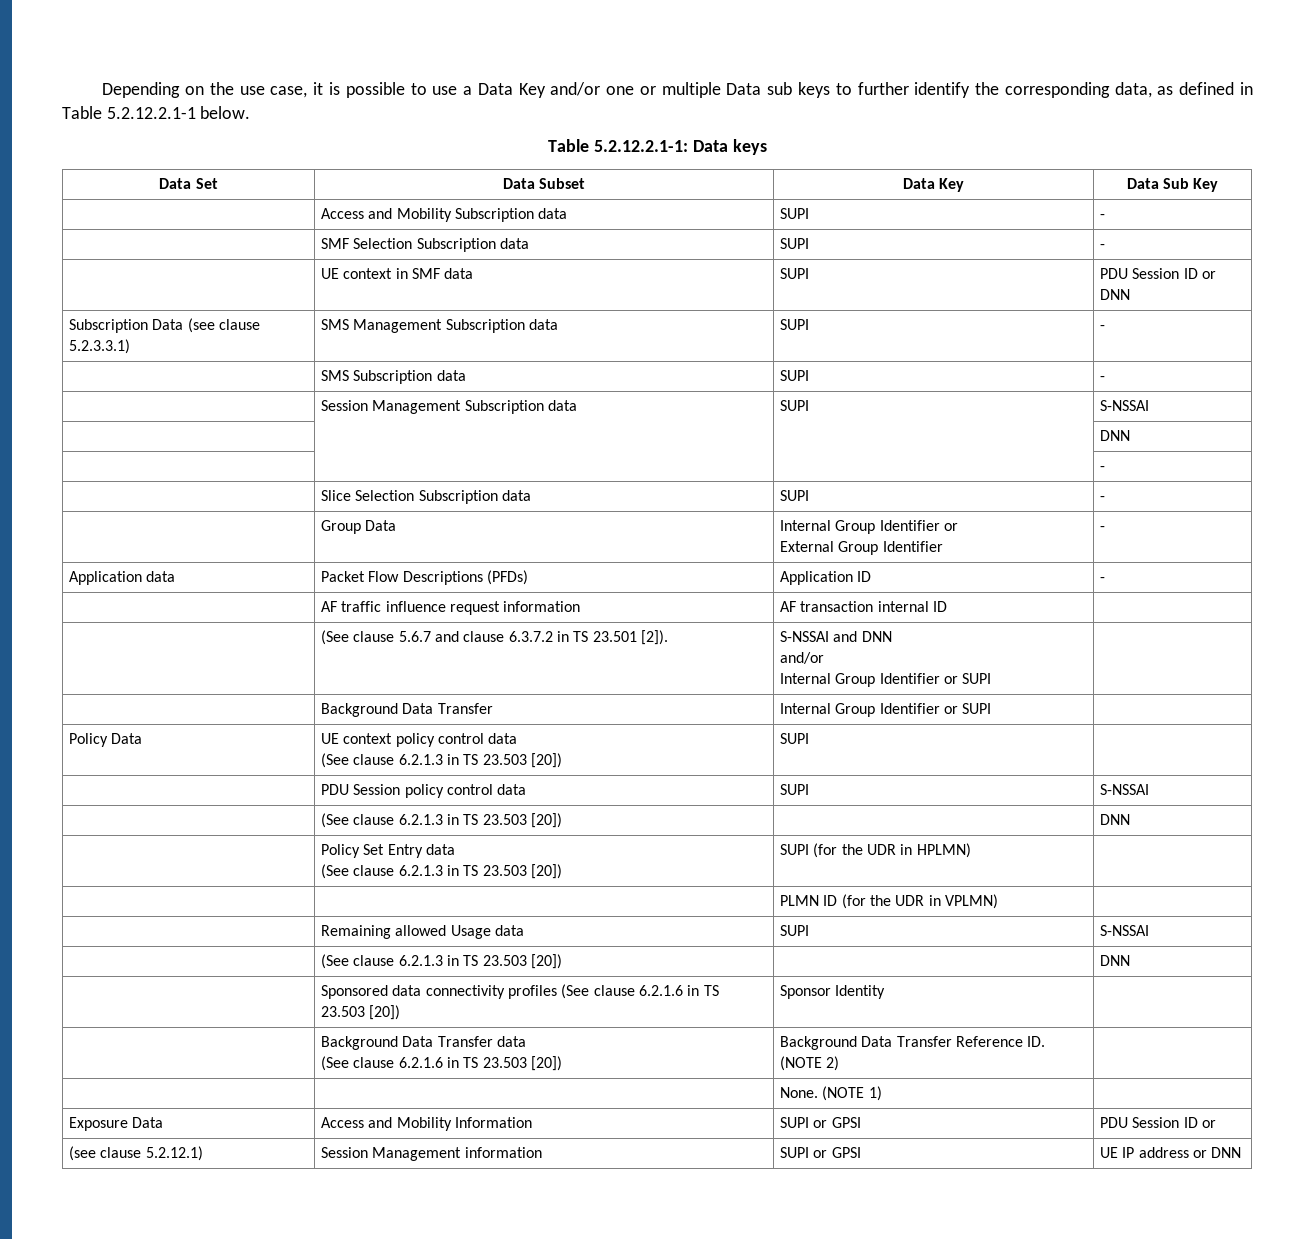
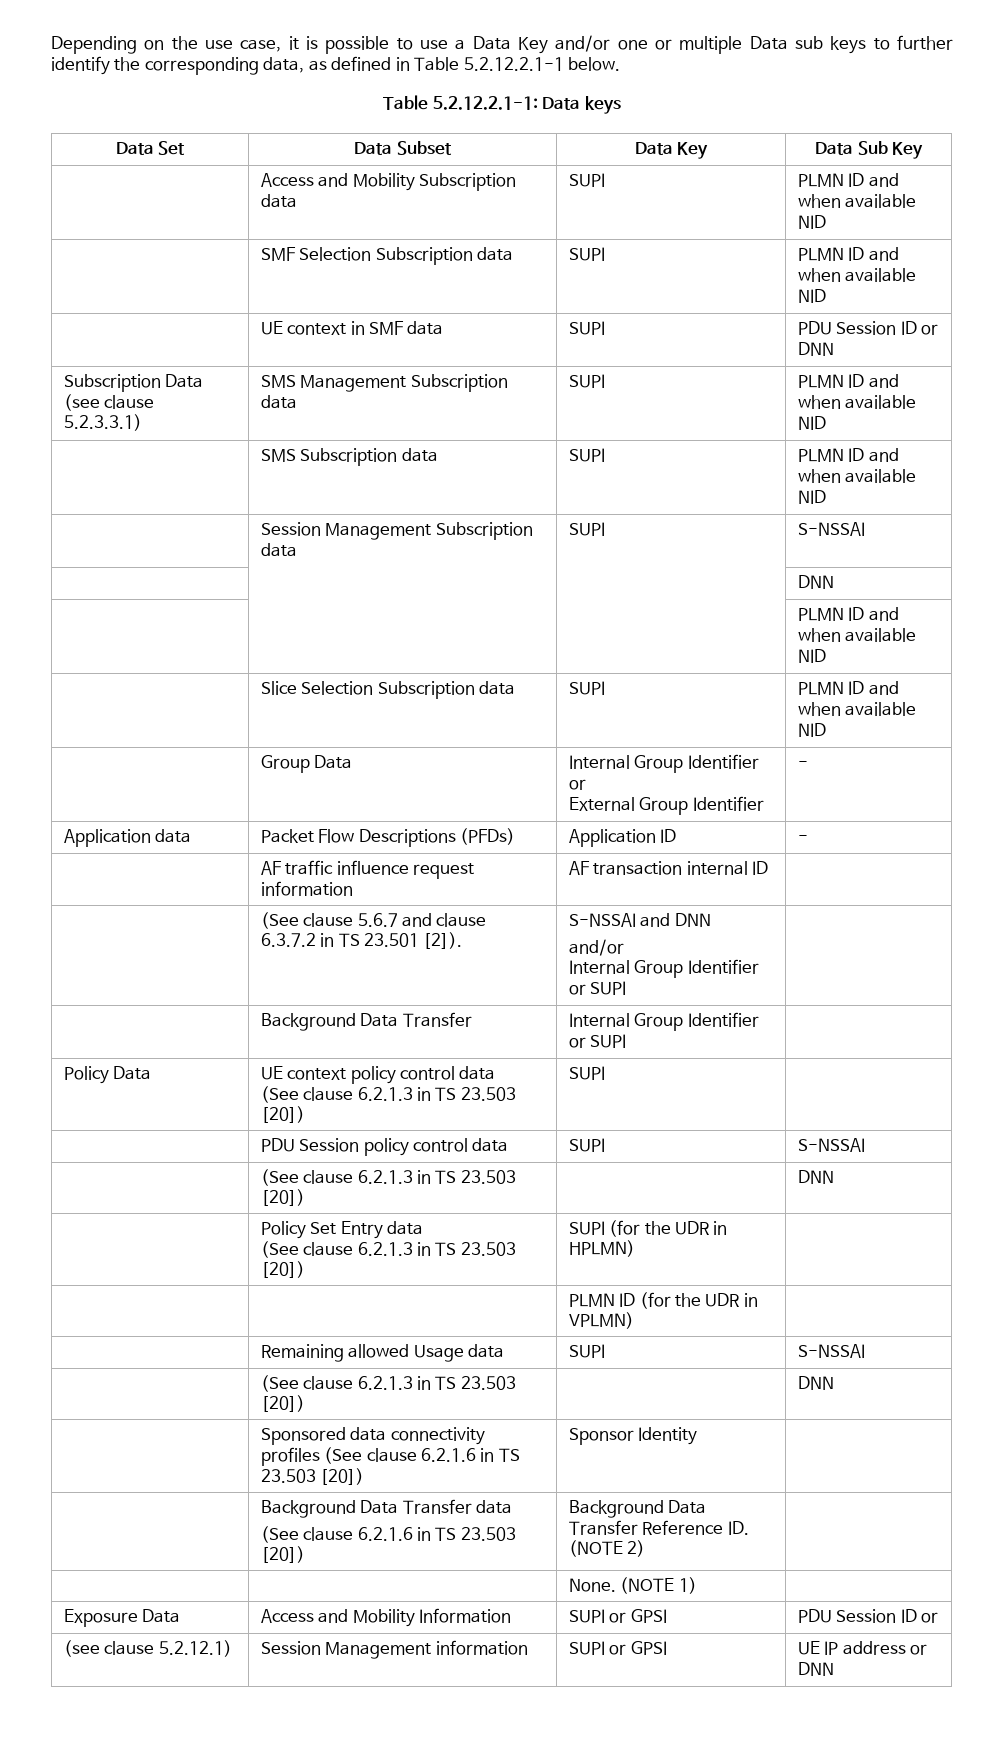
[1100,214,1106,219] - -> [797,173,899,187] [797,194,917,208] [797,215,826,229] PLMN ID and when available NID
[1100,244,1106,249] - -> [797,247,899,261] [797,268,917,282] [797,289,826,303] PLMN ID and when available NID
[1100,325,1106,330] [321,370,466,384] [780,370,810,381] [1100,376,1106,381] - // | SMS Subscription data | SUPI | - -> [797,374,899,388] [797,395,917,409] [797,416,826,430] [260,448,438,466] [568,448,605,462] [797,448,899,462] [797,469,917,483] [797,490,826,504] PLMN ID and when available NID // | SMS Subscription data | SUPI | PLMN ID and when available NID
[1100,466,1106,471] - -> [797,607,899,621] [797,628,917,642] [797,649,826,663] PLMN ID and when available NID
[1100,496,1106,501] - -> [797,681,899,695] [797,702,917,716] [797,723,826,737] PLMN ID and when available NID

